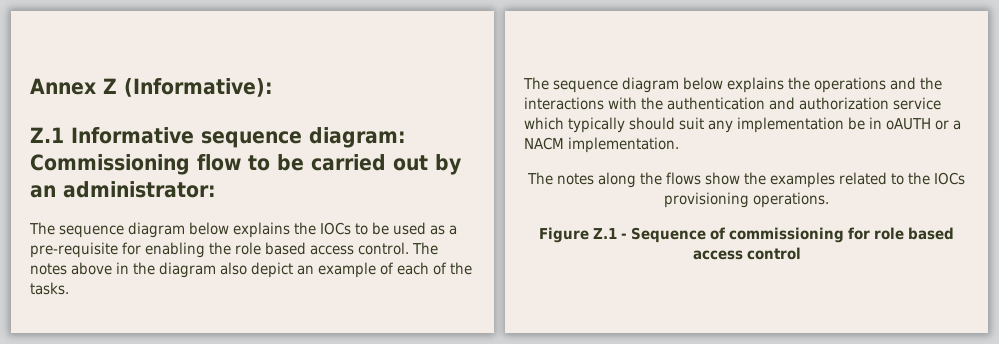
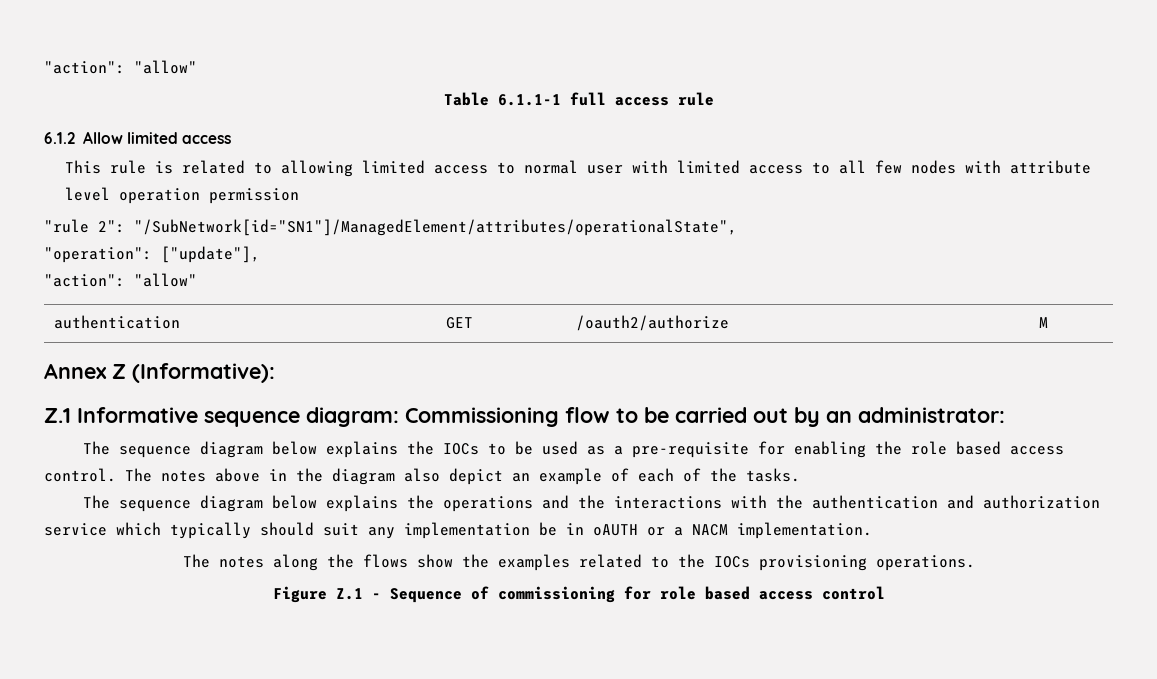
(30, 86) none -> [44,60,197,74] [443,92,714,106] [44,131,232,144] [65,160,1092,177] [65,187,300,204] [44,219,737,236] [44,246,260,263] [44,273,197,287] [54,315,181,329] [446,317,474,329] [576,315,730,331] [1039,317,1049,328] "action": "allow" // Table 6.1.1-1 full access rule // 6.1.2 Allow limited access // This rule is related to allowing limited access to normal user with limited access to all few nodes with attribute level operation permission // "rule 2": "/SubNetwork[id="SN1"]/ManagedElement/attributes/operationalState", // "operation": ["update"], // "action": "allow" // authentication | GET | /oauth2/authorize | M //

